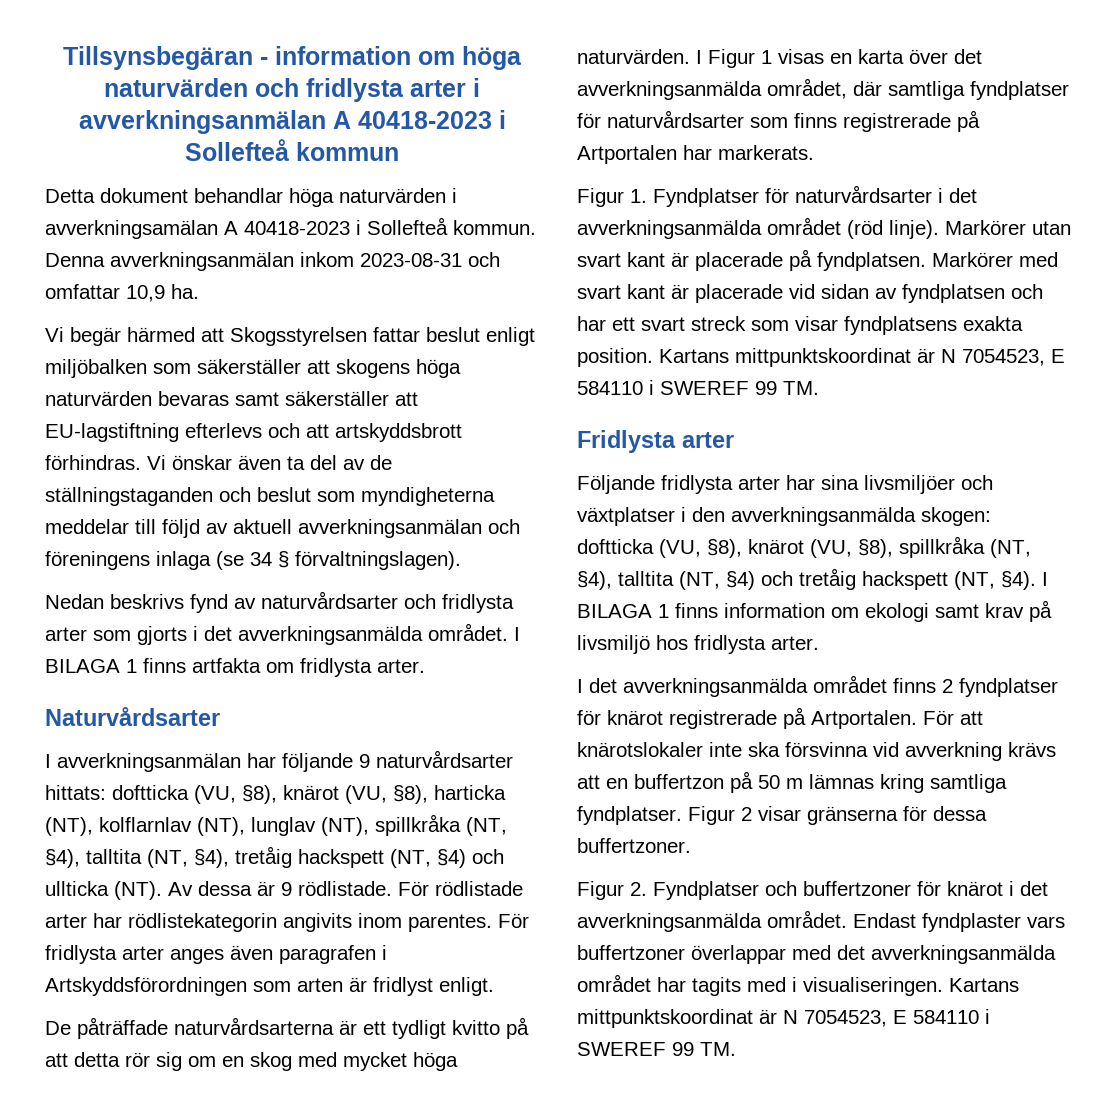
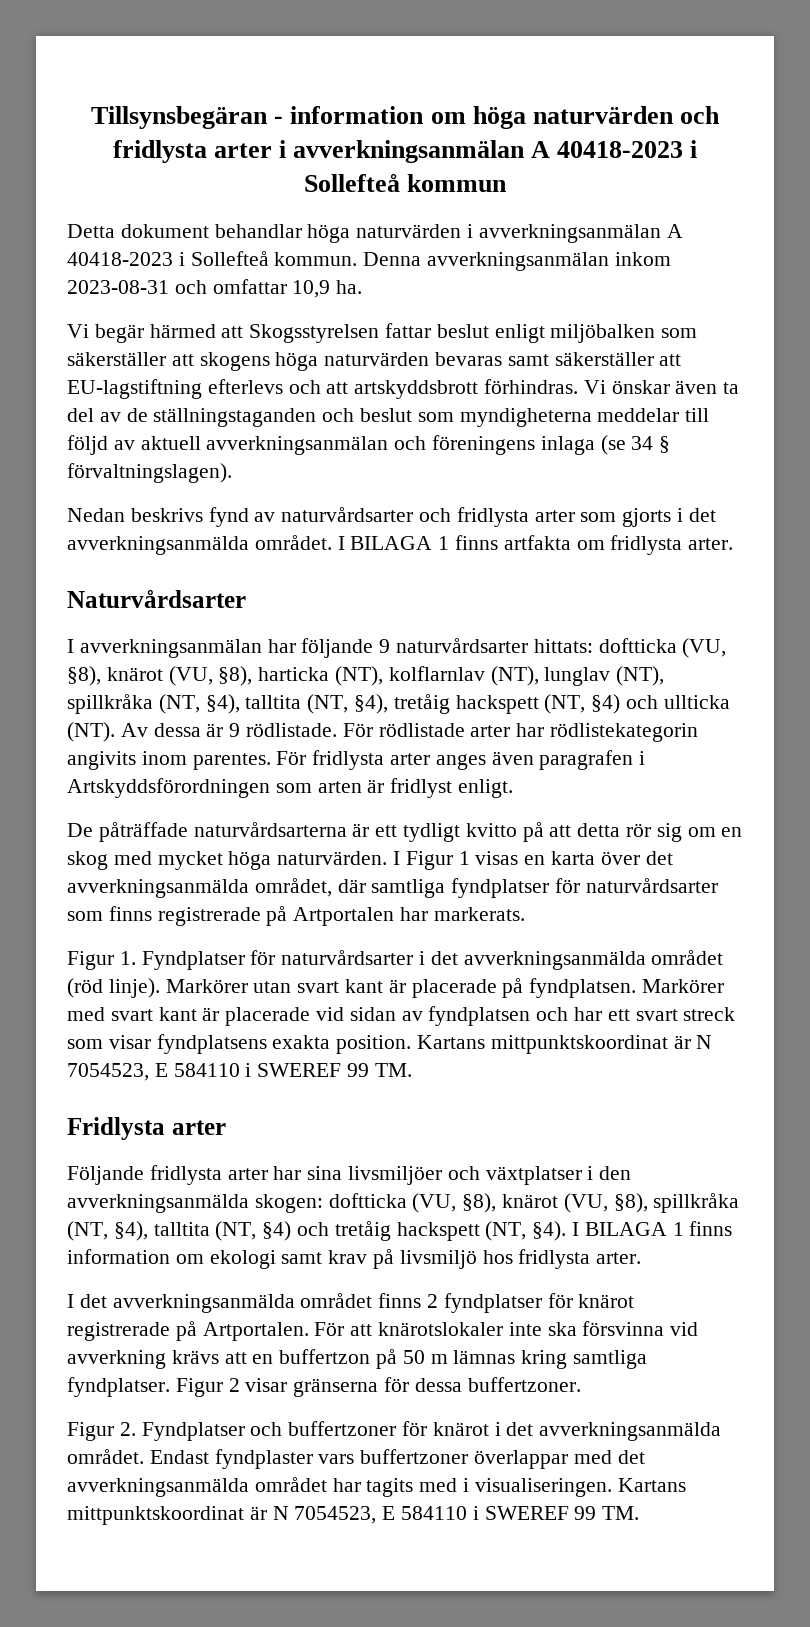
[45,220,218,239] avverkningsamälan -> [478,224,661,243] avverkningsanmälan

